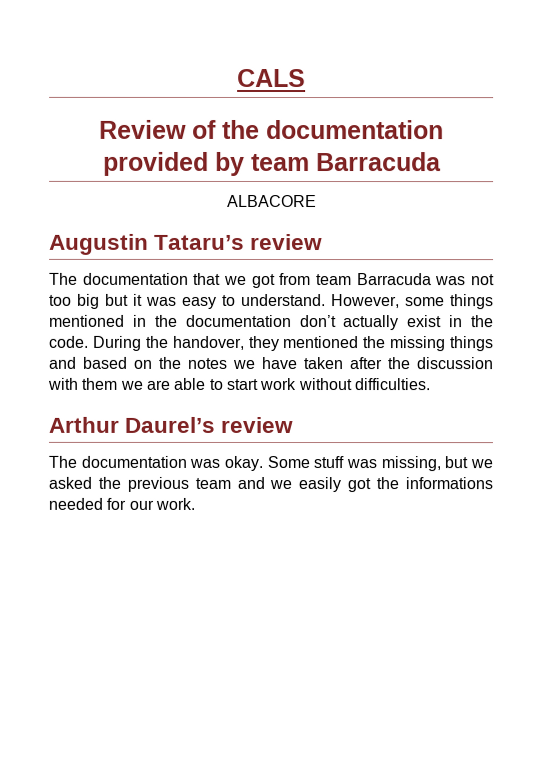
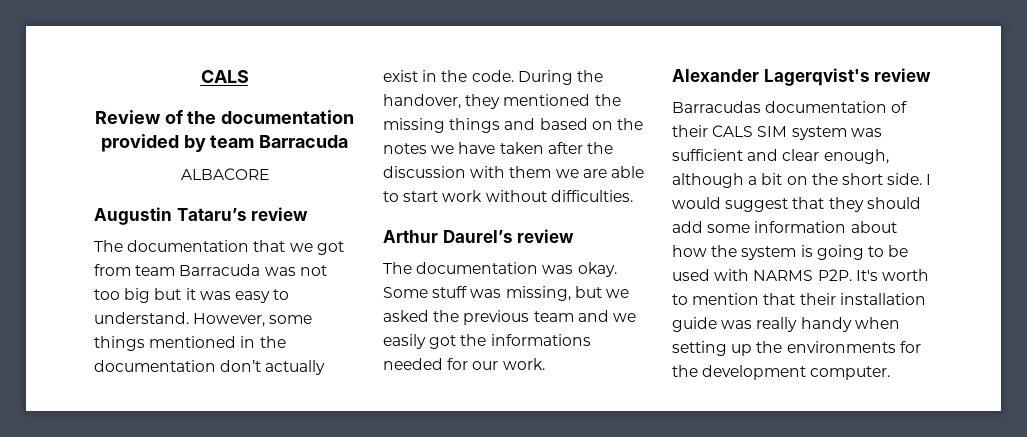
(195, 503) none -> [672,68,932,86] [672,101,908,113] [672,125,882,140] [672,149,889,164] [672,173,932,188] [672,197,921,212] [672,221,897,233] [672,245,909,260] [672,269,929,281] [672,293,926,305] [672,317,900,332] [672,341,921,356] [672,365,891,380] // Alexander Lagerqvist's review // Barracudas documentation of their CALS SIM system was sufficient and clear enough, although a bit on the short side. I would suggest that they should add some information about how the system is going to be used with NARMS P2P. It's worth to mention that their installation guide was really handy when setting up the environments for the development computer.

